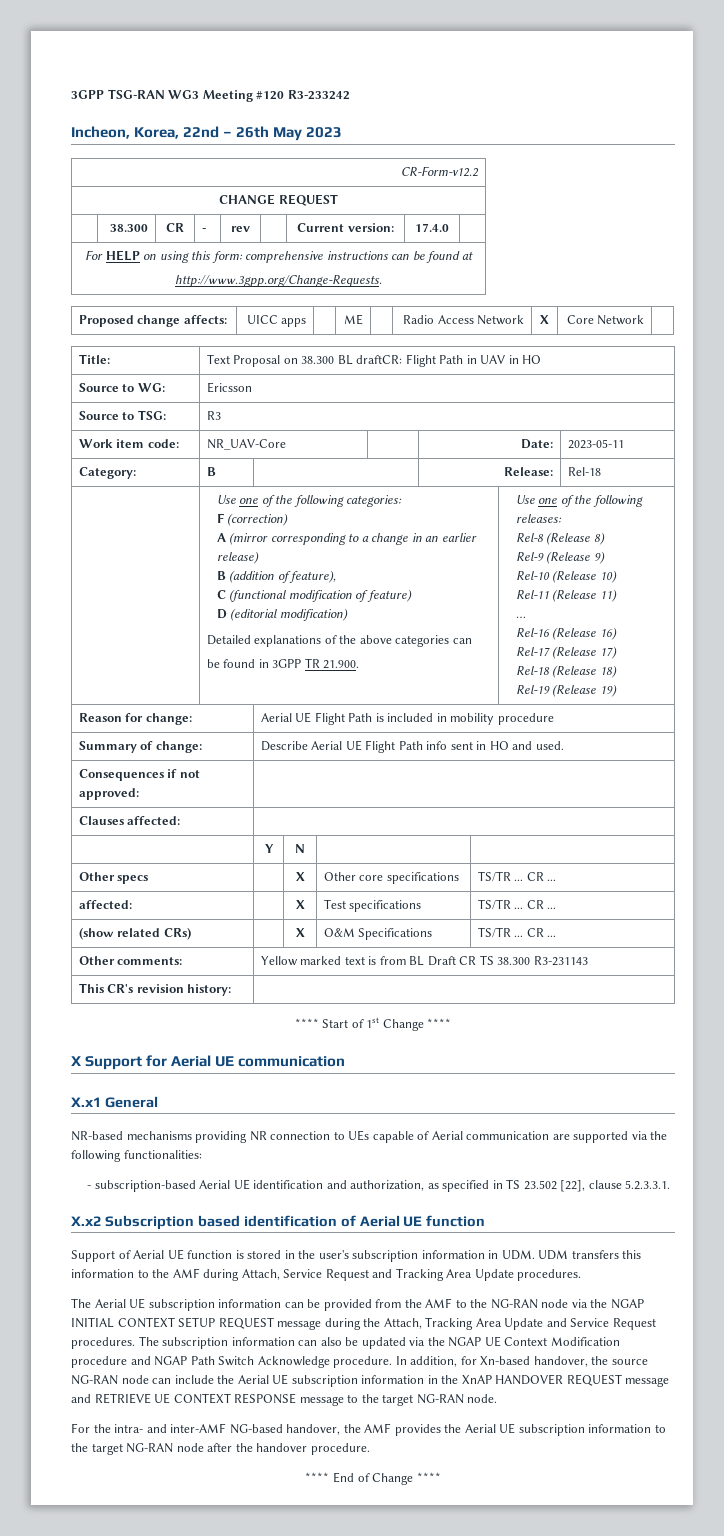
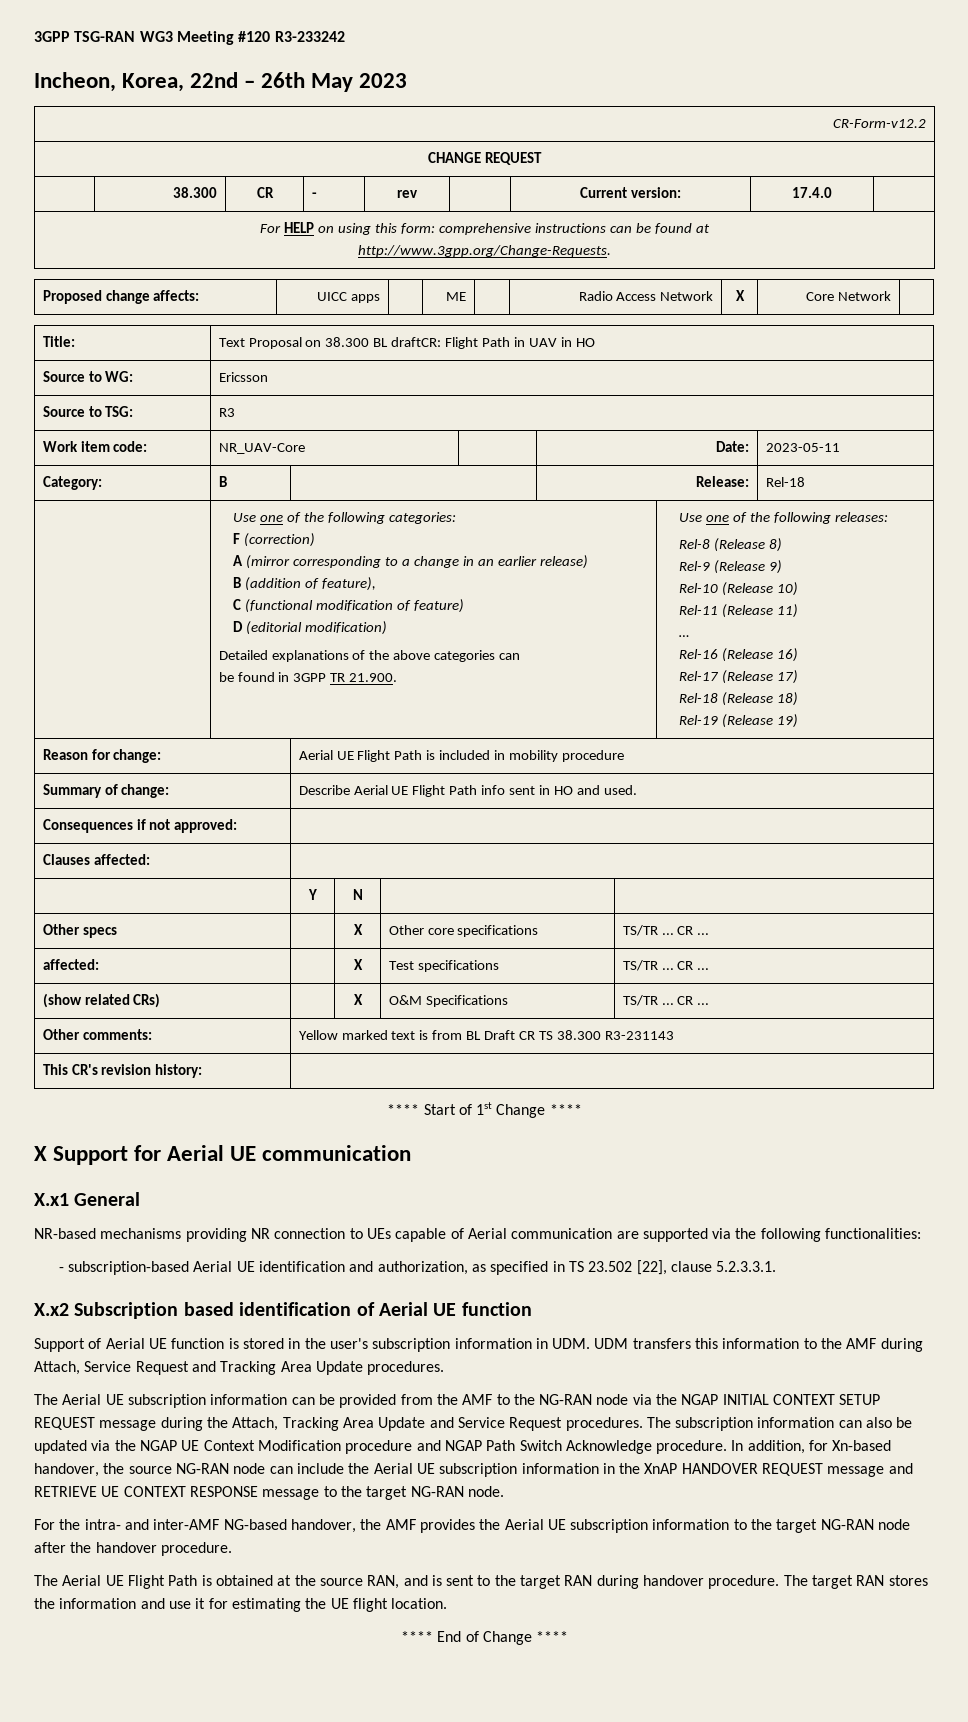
(370, 1449) none -> [34,1575,928,1589] [34,1598,448,1612] // The Aerial UE Flight Path is obtained at the source RAN, and is sent to the target RAN during handover procedure. The target RAN stores the information and use it for estimating the UE flight location.

